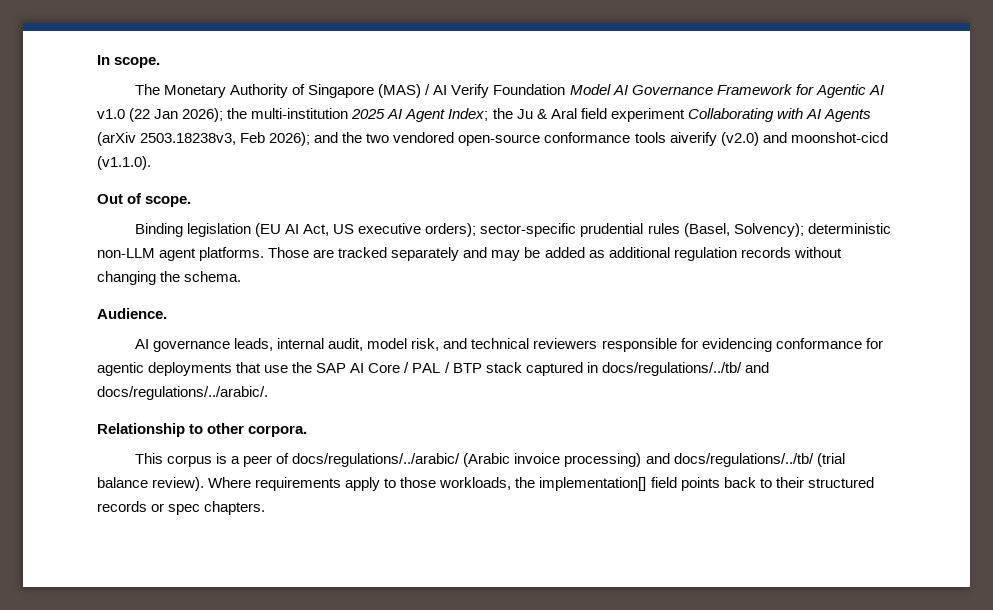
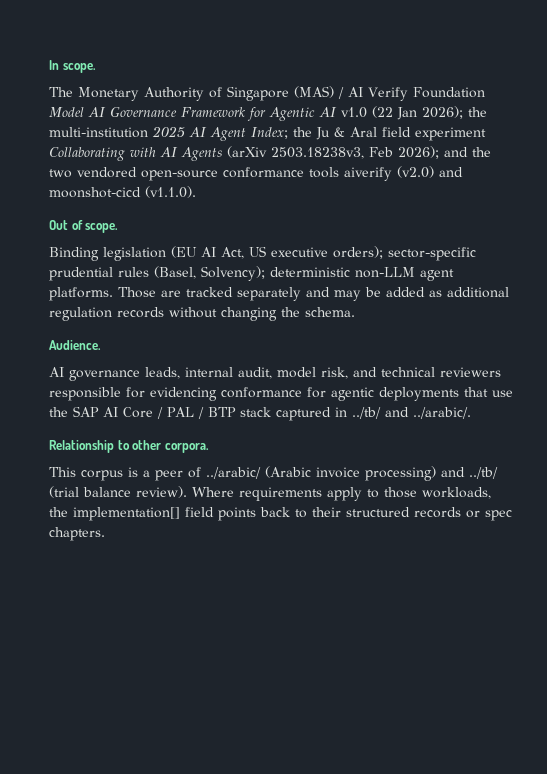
[601,362,769,376] [97,386,268,400] docs/regulations/../tb/ and docs/regulations/../arabic/. -> [351,407,471,419] ../tb/ and ../arabic/.
[292,453,461,467] docs/regulations/../arabic/ -> [206,467,261,479] ../arabic/
[673,453,814,467] docs/regulations/../tb/ -> [469,467,498,479] ../tb/

